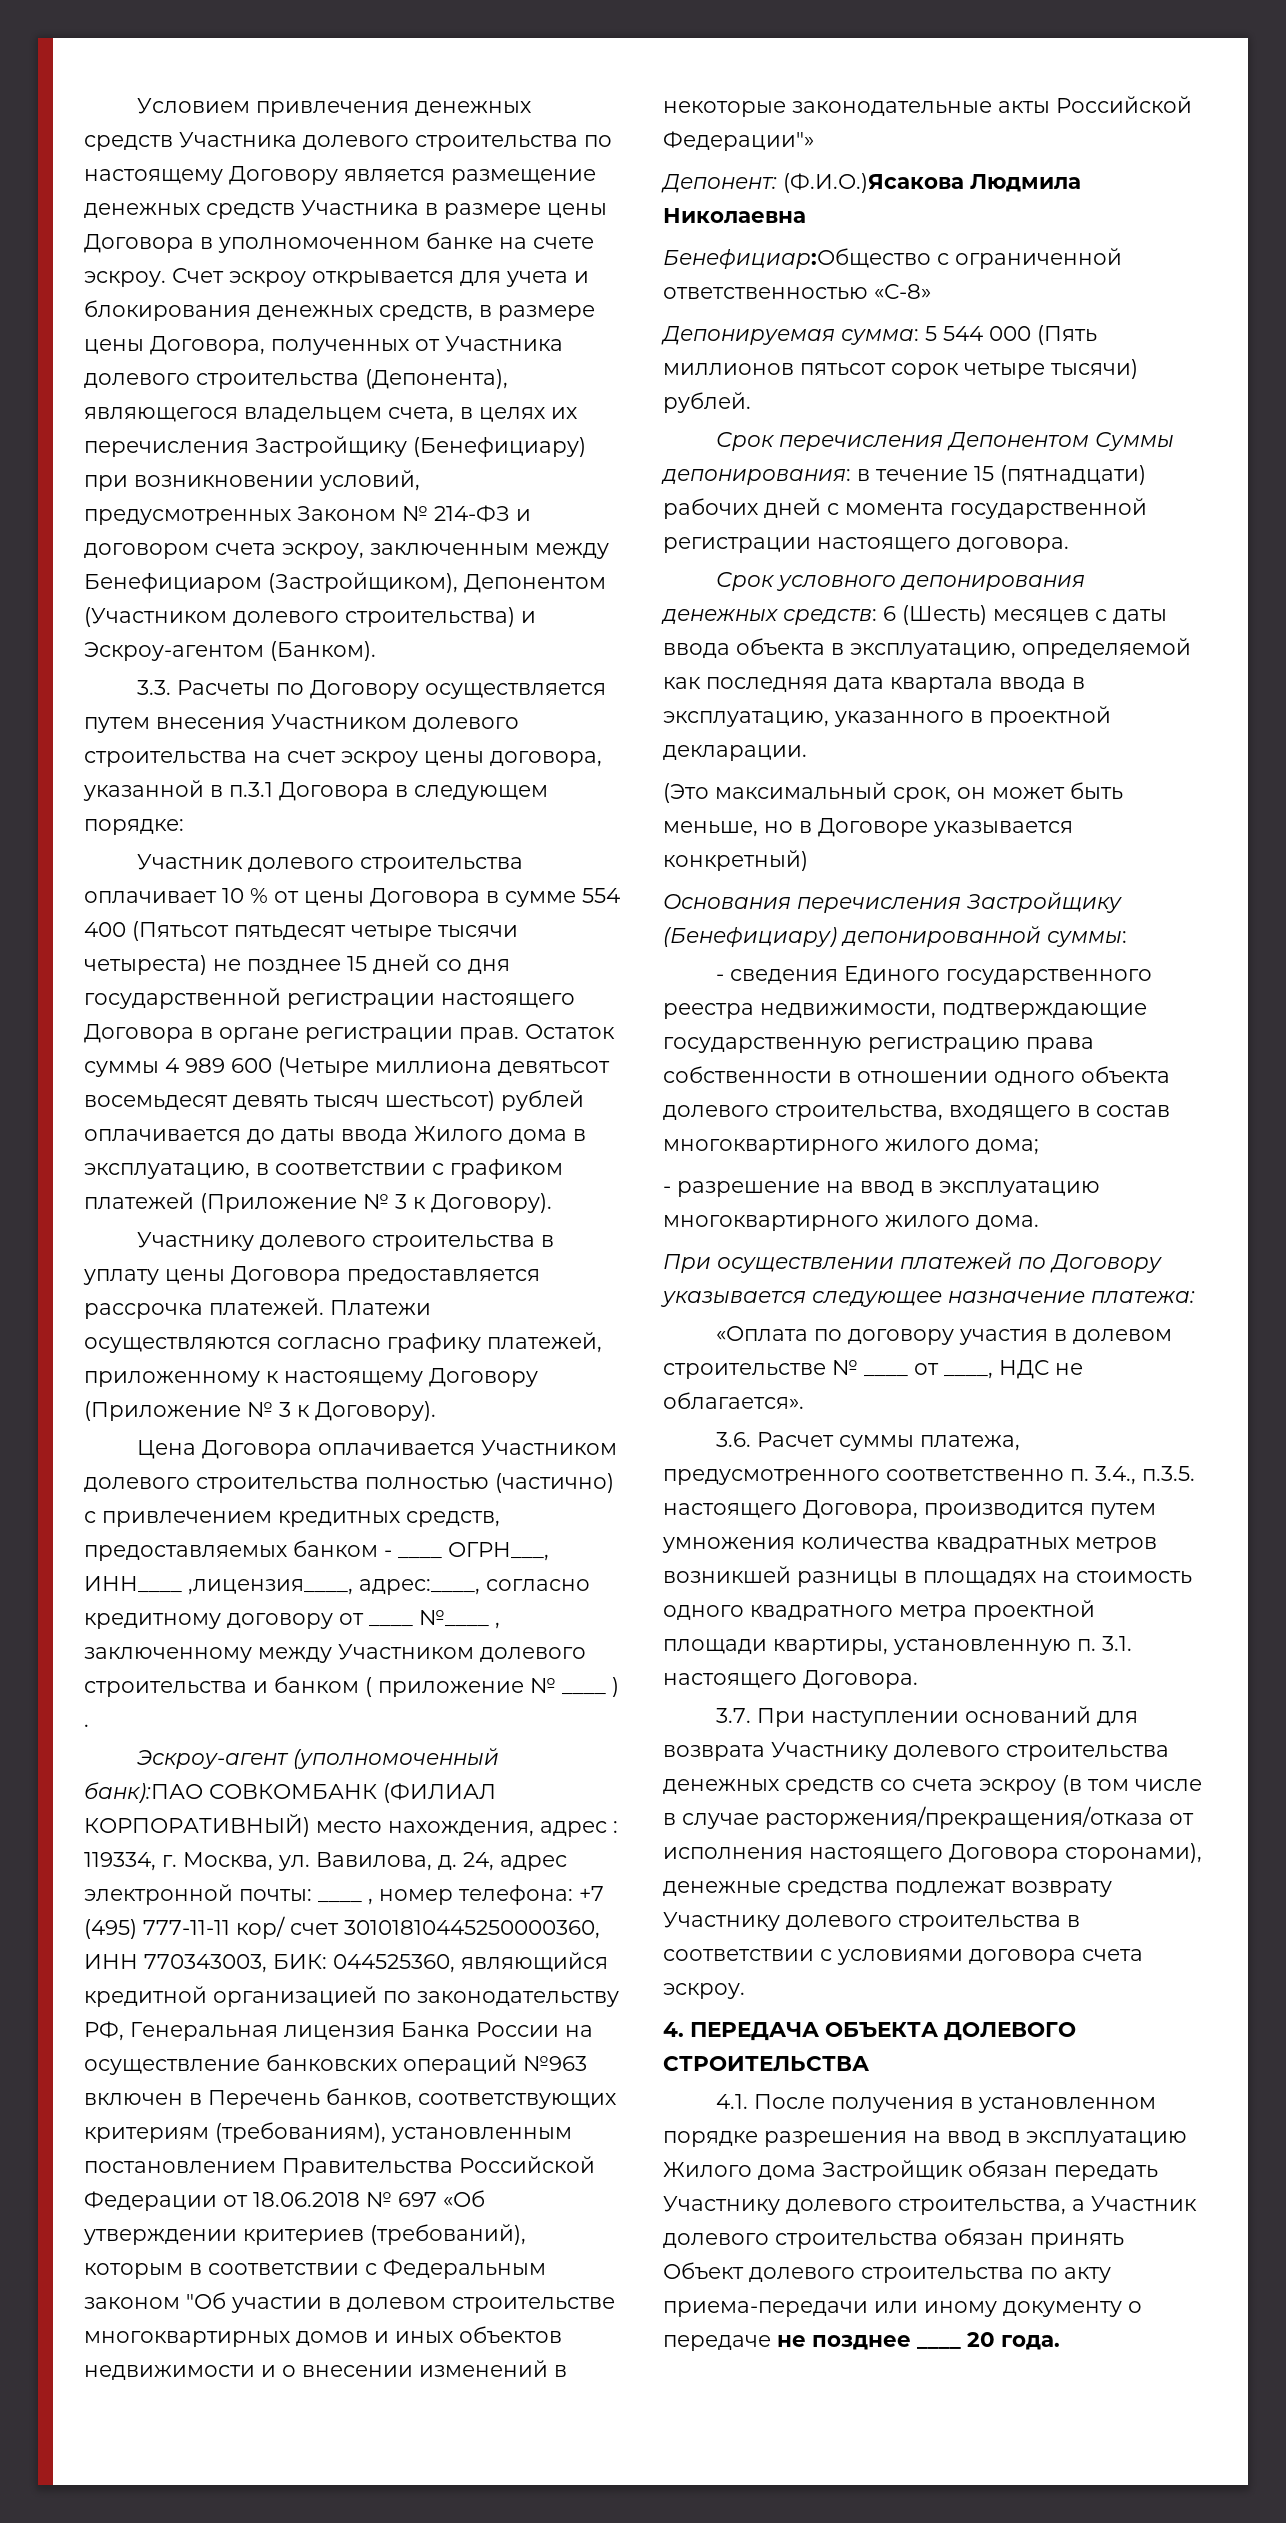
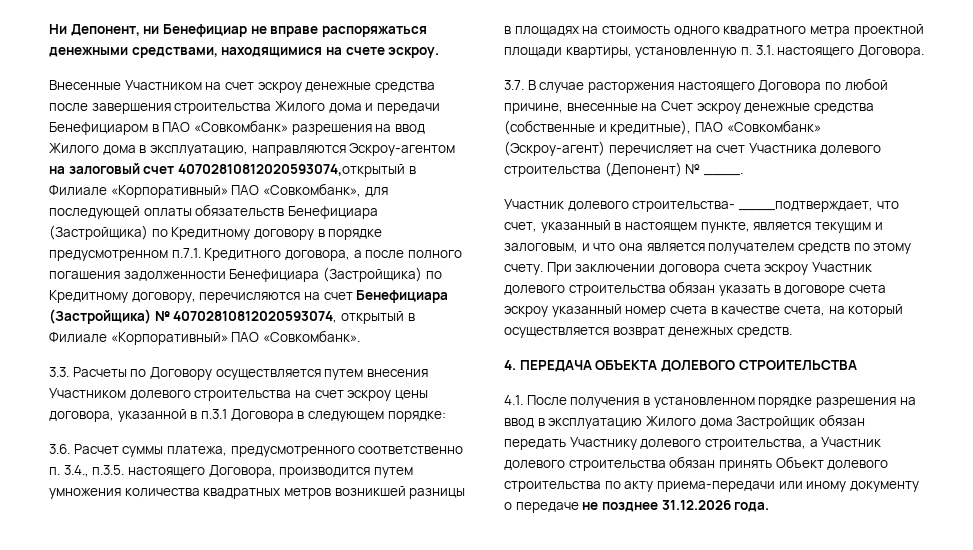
[137,98,532,117] [84,132,612,151] [84,166,596,185] [84,200,607,219] [84,232,594,253] [84,268,589,287] [84,300,595,321] [84,336,563,355] [84,369,508,389] [84,407,577,423] [84,436,586,457] [84,470,420,491] [84,505,531,525] [84,543,609,559] [84,572,606,593] [84,607,536,627] [84,641,376,661] Условием привлечения денежных средств Участника долевого строительства по настоящему Договору является размещение денежных средств Участника в размере цены Договора в уполномоченном банке на счете эскроу. Счет эскроу открывается для учета и блокирования денежных средств, в размере цены Договора, полученных от Участника долевого строительства (Депонента), являющегося владельцем счета, в целях их перечисления Застройщику (Бенефициару) при возникновении условий, предусмотренных Законом № 214-ФЗ и договором счета эскроу, заключенным между Бенефициаром (Застройщиком), Депонентом (Участником долевого строительства) и Эскроу-агентом (Банком). -> [49,24,427,37] [49,47,440,58] [49,80,435,93] [49,101,440,114] [49,120,425,135] [49,143,456,156] [49,163,416,177] [49,183,388,198] [49,204,378,219] [49,225,383,240] [49,248,462,261] [49,267,442,282] [49,290,449,303] [49,309,415,324] [49,330,360,345] Ни Депонент, ни Бенефициар не вправе распоряжаться денежными средствами, находящимися на счете эскроу. // Внесенные Участником на счет эскроу денежные средства после завершения строительства Жилого дома и передачи Бенефициаром в ПАО «Совкомбанк» разрешения на ввод Жилого дома в эксплуатацию, направляются Эскроу-агентом на залоговый счет 40702810812020593074,открытый в Филиале «Корпоративный» ПАО «Совкомбанк», для последующей оплаты обязательств Бенефициара (Застройщика) по Кредитному договору в порядке предусмотренном п.7.1. Кредитного договора, а после полного погашения задолженности Бенефициара (Застройщика) по Кредитному договору, перечисляются на счет Бенефициара (Застройщика) № 40702810812020593074, открытый в Филиале «Корпоративный» ПАО «Совкомбанк».
[137,854,524,873] [84,888,620,907] [84,921,518,941] [84,954,510,975] [84,988,575,1009] [84,1024,615,1043] [84,1057,610,1077] [84,1090,584,1111] [84,1126,586,1144] [84,1159,563,1179] [84,1192,552,1213] [137,1232,555,1251] [83,1266,540,1285] [84,1298,431,1319] [84,1332,602,1353] [84,1368,538,1387] [84,1401,436,1421] [137,1440,618,1459] [84,1473,614,1493] [84,1511,500,1527] [84,1540,392,1561] [398,1542,549,1561] [84,1576,590,1595] [84,1613,364,1629] [369,1610,500,1629] [84,1644,586,1663] [84,1676,556,1697] [562,1677,619,1697] [84,1724,89,1727] [137,1748,500,1769] [84,1782,496,1803] [84,1814,618,1837] [84,1852,567,1871] [84,1884,604,1905] [84,1916,600,1939] [84,1952,608,1973] [84,1986,619,2007] [84,2021,593,2041] [84,2054,587,2075] [84,2088,616,2109] [84,2122,572,2143] [84,2156,595,2177] [84,2190,485,2211] [83,2224,526,2245] [84,2259,546,2279] [84,2292,615,2313] [84,2326,562,2347] [84,2360,567,2380] [663,96,1192,117] [663,131,814,151] [661,173,1081,193] [663,208,806,223] [663,248,1122,269] [663,284,931,300] [661,325,1097,345] [663,359,1138,379] [663,392,751,413] [716,432,1175,451] [661,465,1146,485] [663,498,1147,519] [663,537,1069,553] [716,572,1086,591] [661,605,1167,625] [663,638,1191,659] [663,677,1085,693] [663,706,1111,727] [663,745,807,761] [663,782,1123,803] [663,818,1073,837] [663,850,808,871] [663,892,1122,913] [663,926,1127,947] [716,966,1153,985] [663,1003,1147,1019] [663,1037,1094,1053] [663,1066,1170,1086] [663,1105,1170,1121] [663,1139,1039,1155] [663,1181,1100,1197] [663,1215,1039,1231] [663,1252,1162,1273] [660,1291,1195,1307] [716,1326,1173,1345] [663,1360,858,1379] [864,1375,908,1377] [914,1360,1083,1379] [663,1392,804,1409] // Участник долевого строительства оплачивает 10 % от цены Договора в сумме 554 400 (Пятьсот пятьдесят четыре тысячи четыреста) не позднее 15 дней со дня государственной регистрации настоящего Договора в органе регистрации прав. Остаток суммы 4 989 600 (Четыре миллиона девятьсот восемьдесят девять тысяч шестьсот) рублей оплачивается до даты ввода Жилого дома в эксплуатацию, в соответствии с графиком платежей (Приложение № 3 к Договору). // Участнику долевого строительства в уплату цены Договора предоставляется рассрочка платежей. Платежи осуществляются согласно графику платежей, приложенному к настоящему Договору (Приложение № 3 к Договору). // Цена Договора оплачивается Участником долевого строительства полностью (частично) с привлечением кредитных средств, предоставляемых банком - ____ ОГРН___, ИНН____ ,лицензия____, адрес:____, согласно кредитному договору от ____ №____ , заключенному между Участником долевого строительства и банком ( приложение № ____ ) . // Эскроу-агент (уполномоченный банк):ПАО СОВКОМБАНК (ФИЛИАЛ КОРПОРАТИВНЫЙ) место нахождения, адрес : 119334, г. Москва, ул. Вавилова, д. 24, адрес электронной почты: ____ , номер телефона: +7 (495) 777-11-11 кор/ счет 30101810445250000360, ИНН 770343003, БИК: 044525360, являющийся кредитной организацией по законодательству РФ, Генеральная лицензия Банка России на осуществление банковских операций №963 включен в Перечень банков, соответствующих критериям (требованиям), установленным постановлением Правительства Российской Федерации от 18.06.2018 № 697 «Об утверждении критериев (требований), которым в соответствии с Федеральным законом "Об участии в долевом строительстве многоквартирных домов и иных объектов недвижимости и о внесении изменений в некоторые законодательные акты Российской Федерации"» // Депонент: (Ф.И.О.)Ясакова Людмила Николаевна // Бенефициар:Общество с ограниченной ответственностью «С-8» // Депонируемая сумма: 5 544 000 (Пять миллионов пятьсот сорок четыре тысячи) рублей. // Срок перечисления Депонентом Суммы депонирования: в течение 15 (пятнадцати) рабочих дней с момента государственной регистрации настоящего договора. // Срок условного депонирования денежных средств: 6 (Шесть) месяцев с даты ввода объекта в эксплуатацию, определяемой как последняя дата квартала ввода в эксплуатацию, указанного в проектной декларации. // (Это максимальный срок, он может быть меньше, но в Договоре указывается конкретный) // Основания перечисления Застройщику (Бенефициару) депонированной суммы: // - сведения Единого государственного реестра недвижимости, подтверждающие государственную регистрацию права собственности в отношении одного объекта долевого строительства, входящего в состав многоквартирного жилого дома; // - разрешение на ввод в эксплуатацию многоквартирного жилого дома. // При осуществлении платежей по Договору указывается следующее назначение платежа: // «Оплата по договору участия в долевом строительстве № ____ от ____, НДС не облагается». -> (446, 416) none
[757,1706,1139,1727] [663,1742,1169,1761] [663,1775,1202,1795] [663,1806,1194,1829] [663,1843,1202,1863] [663,1881,1112,1897] [663,1912,1080,1931] [663,1949,1143,1965] [663,1983,745,1999] При наступлении оснований для возврата Участнику долевого строительства денежных средств со счета эскроу (в том числе в случае расторжения/прекращения/отказа от исполнения настоящего Договора сторонами), денежные средства подлежат возврату Участнику долевого строительства в соответствии с условиями договора счета эскроу. -> [527,78,888,93] [504,101,874,114] [504,120,821,135] [504,141,882,156] [504,162,743,177] [504,199,899,212] [504,220,883,233] [504,243,912,254] [504,262,872,275] [504,281,886,296] [504,304,904,317] [504,327,792,338] В случае расторжения настоящего Договора по любой причине, внесенные на Счет эскроу денежные средства (собственные и кредитные), ПАО «Совкомбанк» (Эскроу-агент) перечисляет на счет Участника долевого строительства (Депонент) № ____. // Участник долевого строительства- ____подтверждает, что счет, указанный в настоящем пункте, является текущим и залоговым, и что она является получателем средств по этому счету. При заключении договора счета эскроу Участник долевого строительства обязан указать в договоре счета эскроу указанный номер счета в качестве счета, на который осуществляется возврат денежных средств.
[917,2347,961,2349] [967,2332,995,2347] ____ 20 -> [661,500,731,510] 31.12.2026

